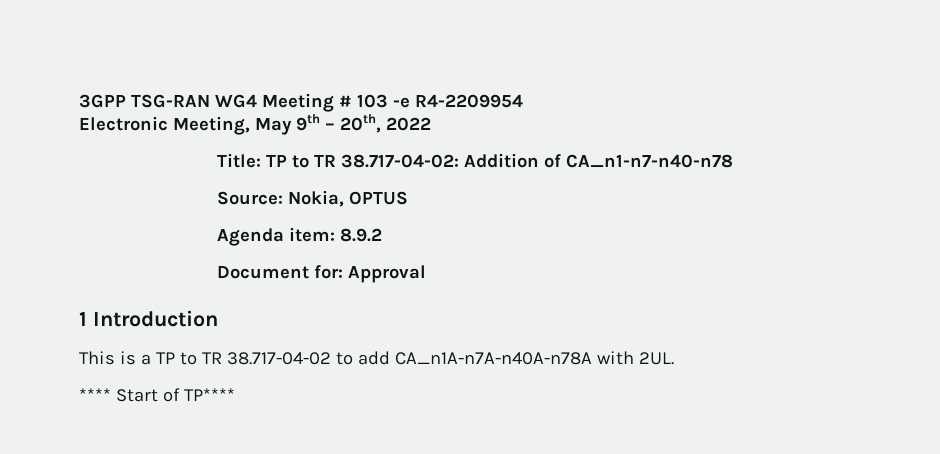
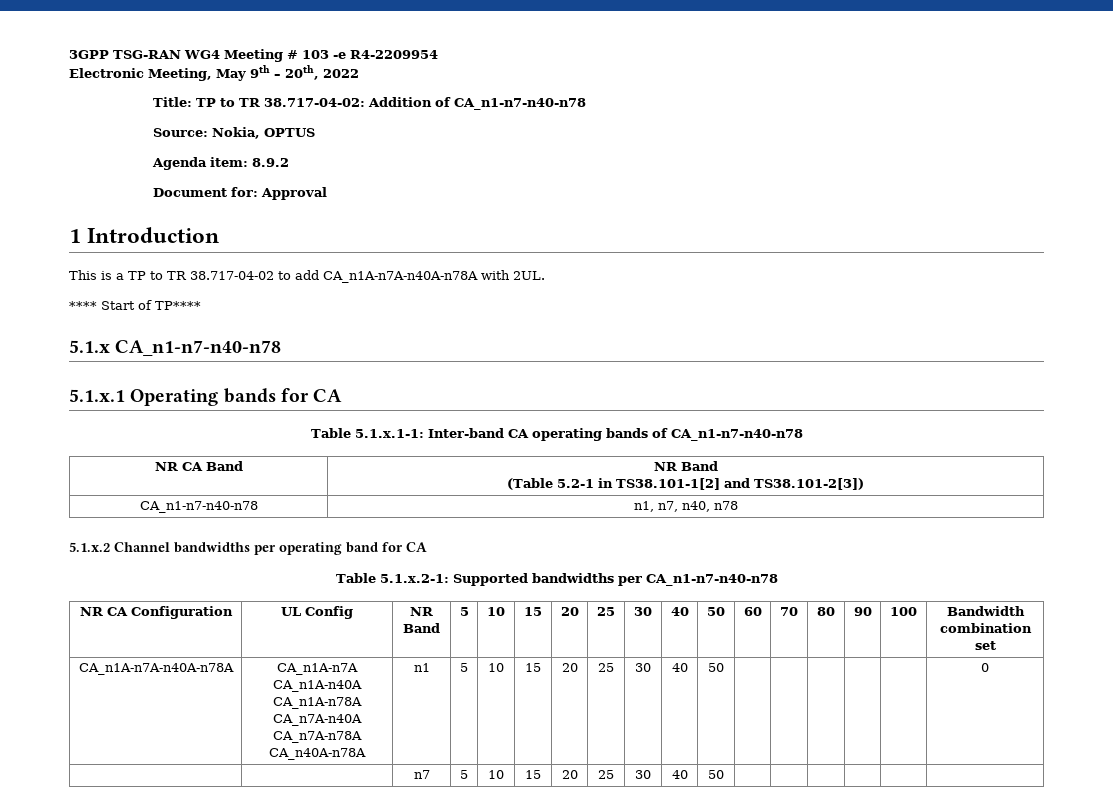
(235, 394) none -> [69,340,282,356] [69,388,343,406] [310,428,803,441] [154,461,243,471] [653,461,718,471] [507,478,864,490] [139,501,258,513] [633,501,738,512] [69,542,427,555] [335,573,778,586] [79,606,233,619] [281,606,353,619] [410,607,433,616] [403,623,440,633] [459,607,469,616] [487,607,505,616] [524,607,542,616] [560,607,579,616] [597,607,615,616] [634,607,652,616] [670,607,689,616] [707,607,725,616] [743,607,762,616] [780,607,798,616] [817,607,835,616] [853,607,872,616] [890,607,917,616] [946,606,1025,616] [939,623,1032,633] [974,641,996,650] [78,663,234,675] [277,663,358,675] [273,680,362,692] [273,697,362,709] [273,714,362,726] [273,731,362,743] [269,748,366,760] [413,663,430,672] [460,663,468,672] [488,663,504,672] [525,663,541,672] [561,663,578,672] [598,663,614,672] [635,663,651,672] [671,663,688,672] [708,663,724,672] [981,663,989,672] [413,770,430,779] [460,770,468,779] [488,770,504,779] [525,770,541,779] [561,770,578,779] [598,770,614,779] [635,770,651,779] [671,770,688,779] [708,770,724,779] // 5.1.x CA_n1-n7-n40-n78 // 5.1.x.1 Operating bands for CA // Table 5.1.x.1-1: Inter-band CA operating bands of CA_n1-n7-n40-n78 // NR CA Band | NR Band // (Table 5.2-1 in TS38.101-1[2] and TS38.101-2[3]) // CA_n1-n7-n40-n78 | n1, n7, n40, n78 // 5.1.x.2 Channel bandwidths per operating band for CA // Table 5.1.x.2-1: Supported bandwidths per CA_n1-n7-n40-n78 // NR CA Configuration | UL Config | NR Band | 5 | 10 | 15 | 20 | 25 | 30 | 40 | 50 | 60 | 70 | 80 | 90 | 100 | Bandwidth combination set // CA_n1A-n7A-n40A-n78A | CA_n1A-n7A CA_n1A-n40A CA_n1A-n78A CA_n7A-n40A CA_n7A-n78A CA_n40A-n78A | n1 | 5 | 10 | 15 | 20 | 25 | 30 | 40 | 50 | | | | | | 0 // | | n7 | 5 | 10 | 15 | 20 | 25 | 30 | 40 | 50 | | | | | |

